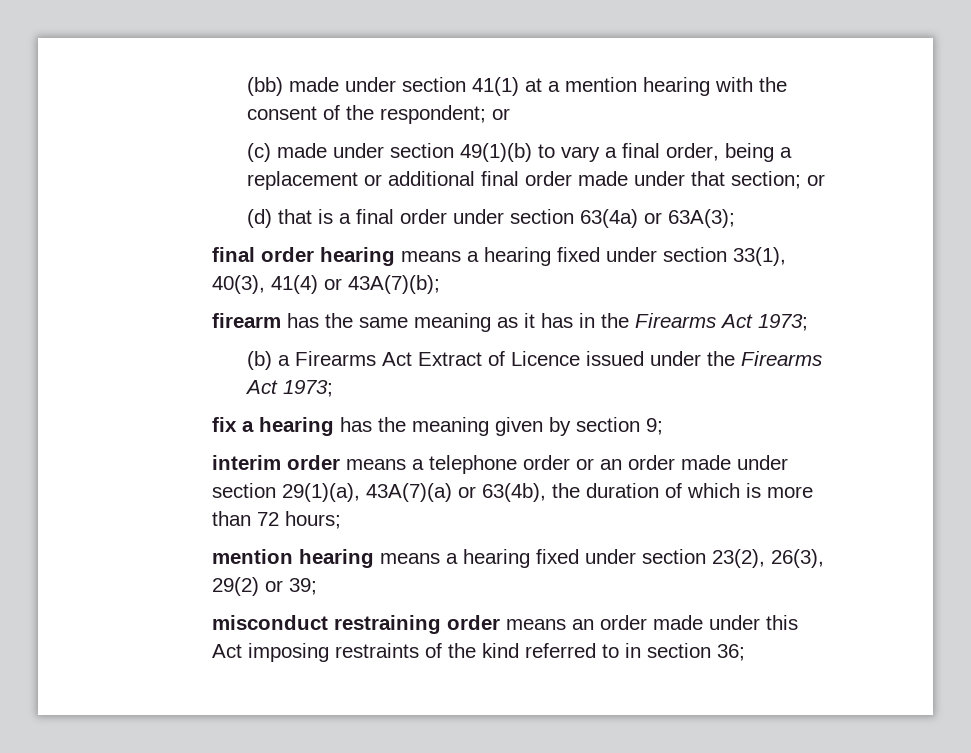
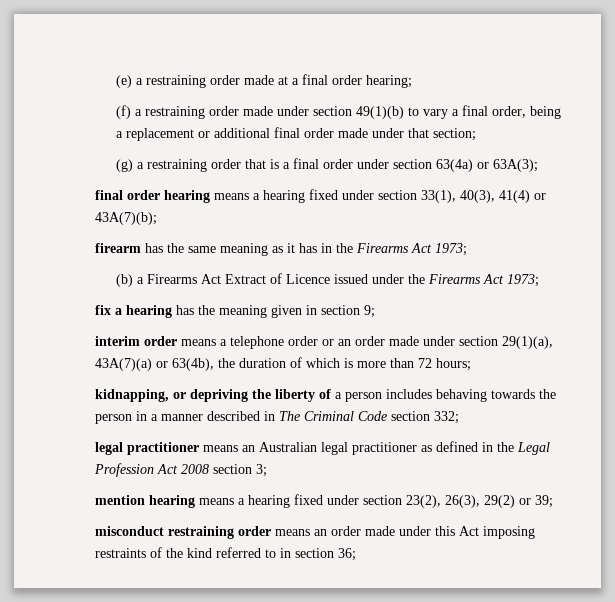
[246,77,787,96] [246,105,510,124] [246,143,271,162] (bb) made under section 41(1) at a mention hearing with the consent of the respondent; or // (c) -> [115,74,412,88] [115,105,239,119] (e) a restraining order made at a final order hearing; // (f) a restraining order
[806,174,825,186] [246,209,272,228] or // (d) -> [115,159,241,172] // (g) a restraining order
[548,417,571,436] by -> [306,305,318,315] in
(341, 520) none -> [95,389,557,402] [95,411,460,424] [95,441,551,455] [94,463,268,477] // kidnapping, or depriving the liberty of a person includes behaving towards the person in a manner described in The Criminal Code section 332; // legal practitioner means an Australian legal practitioner as defined in the Legal Profession Act 2008 section 3;

